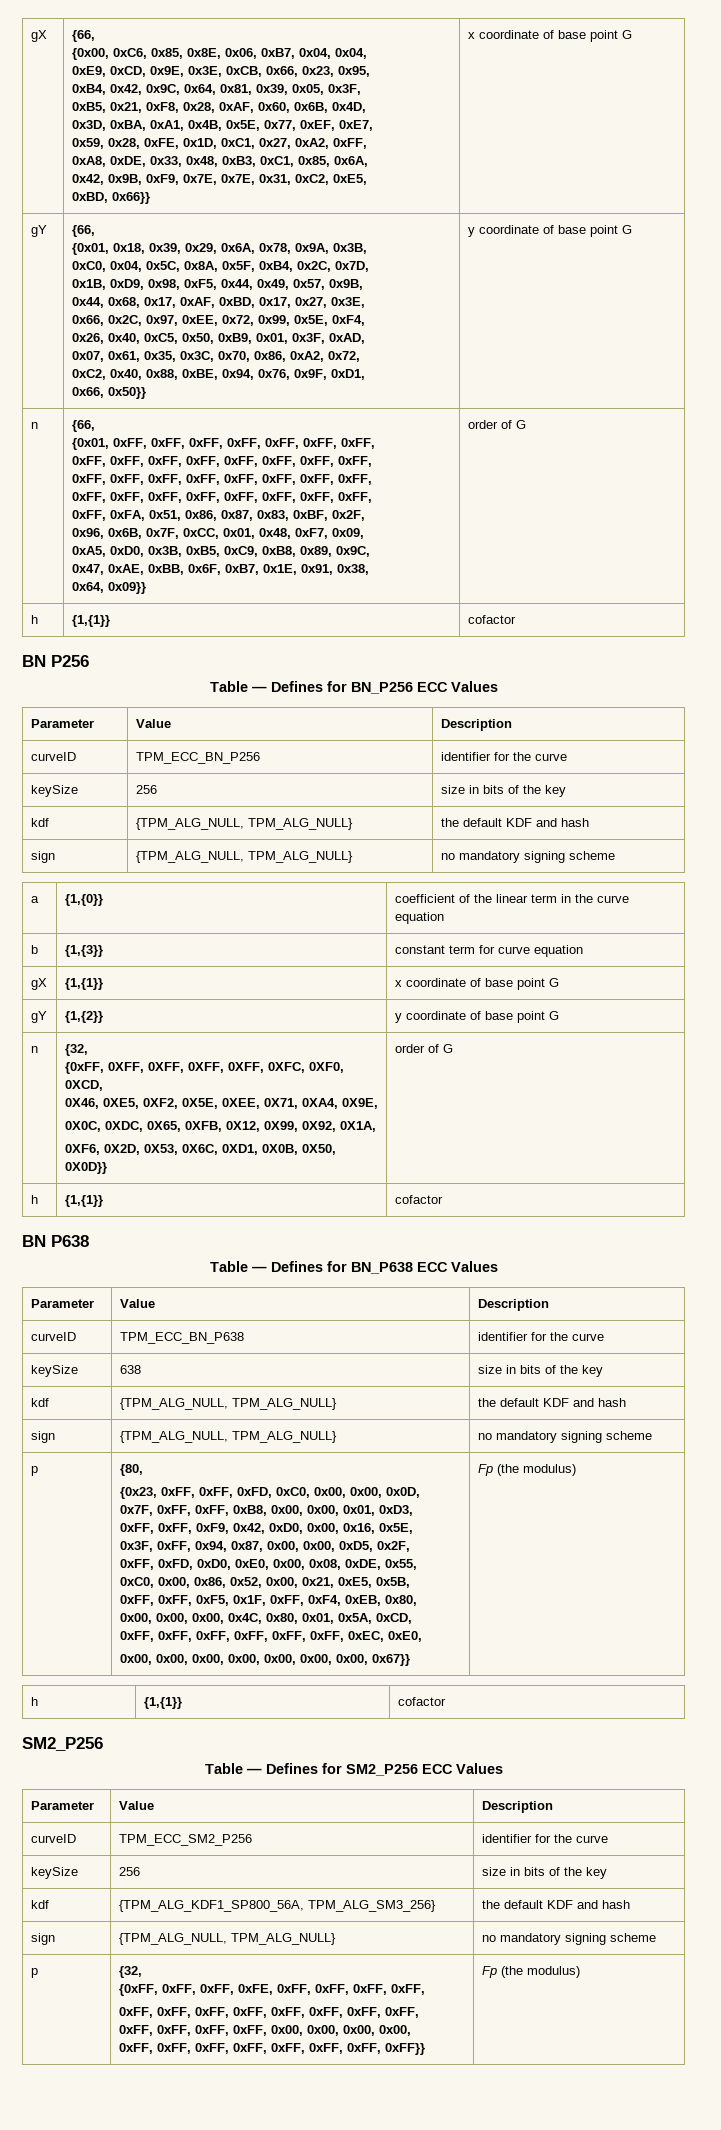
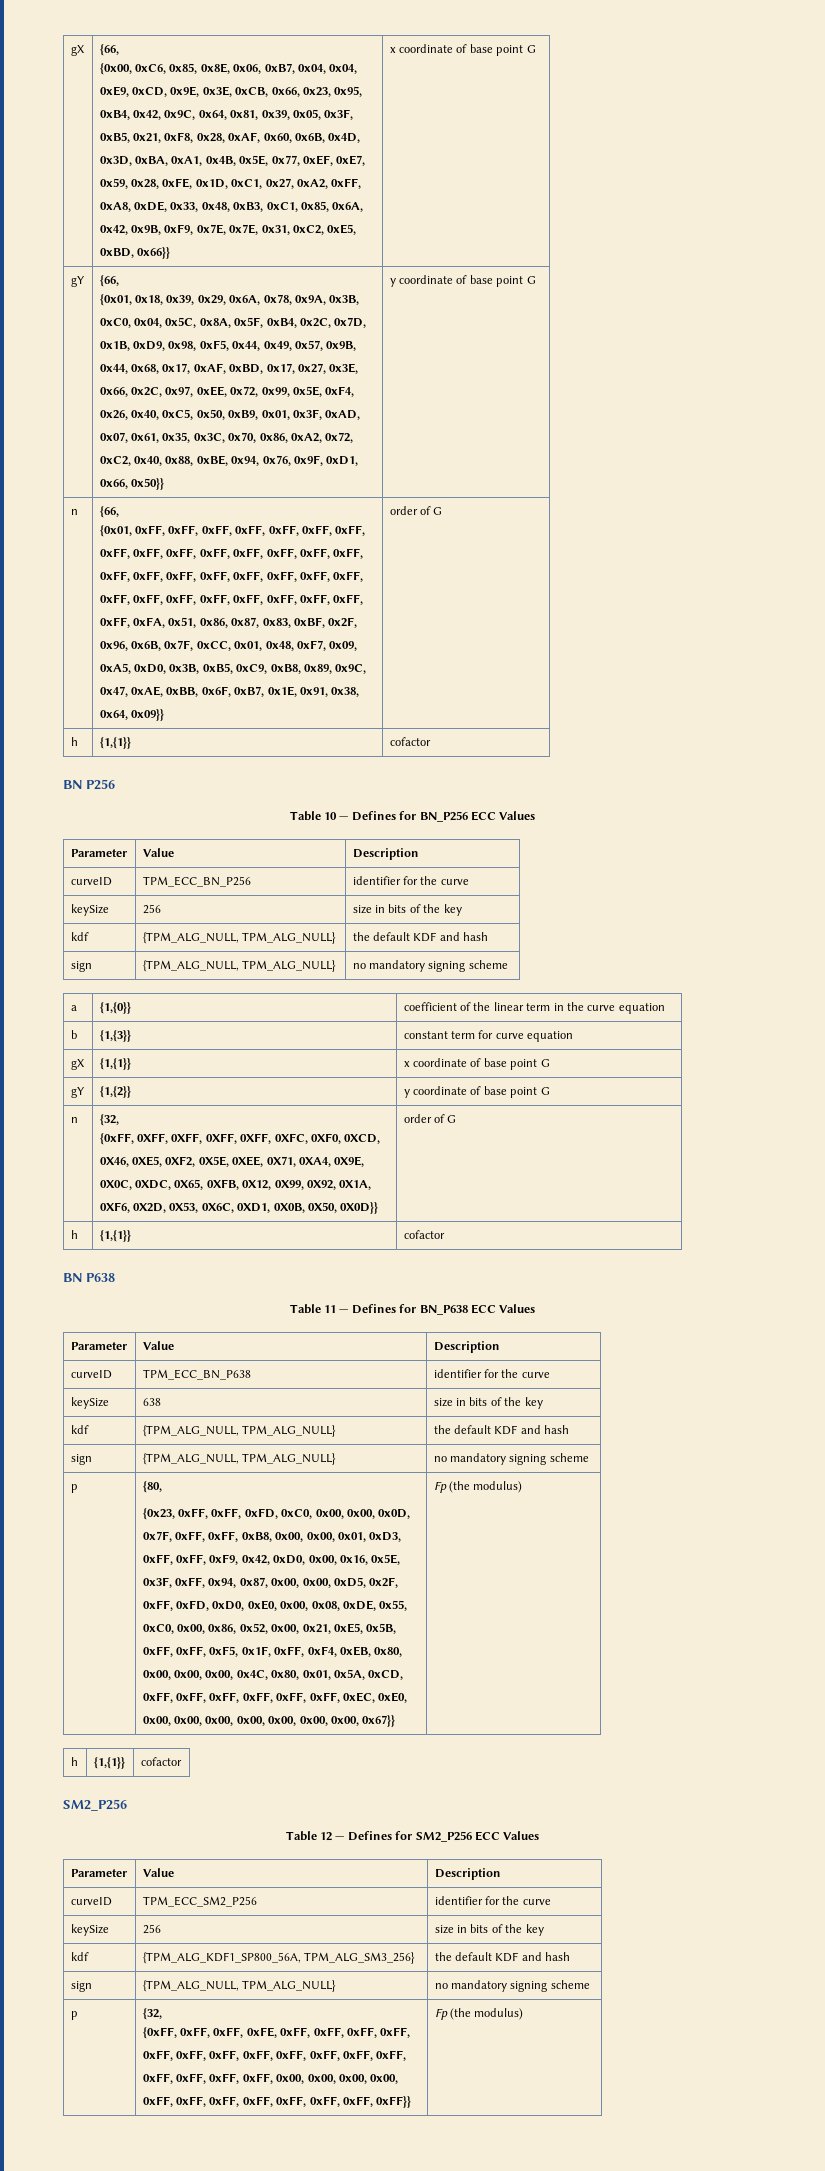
(248, 686) none -> [324,812,338,820] 10
(248, 1266) none -> [324,1305,337,1313] 11
(243, 1768) none -> [320,1832,333,1841] 12

